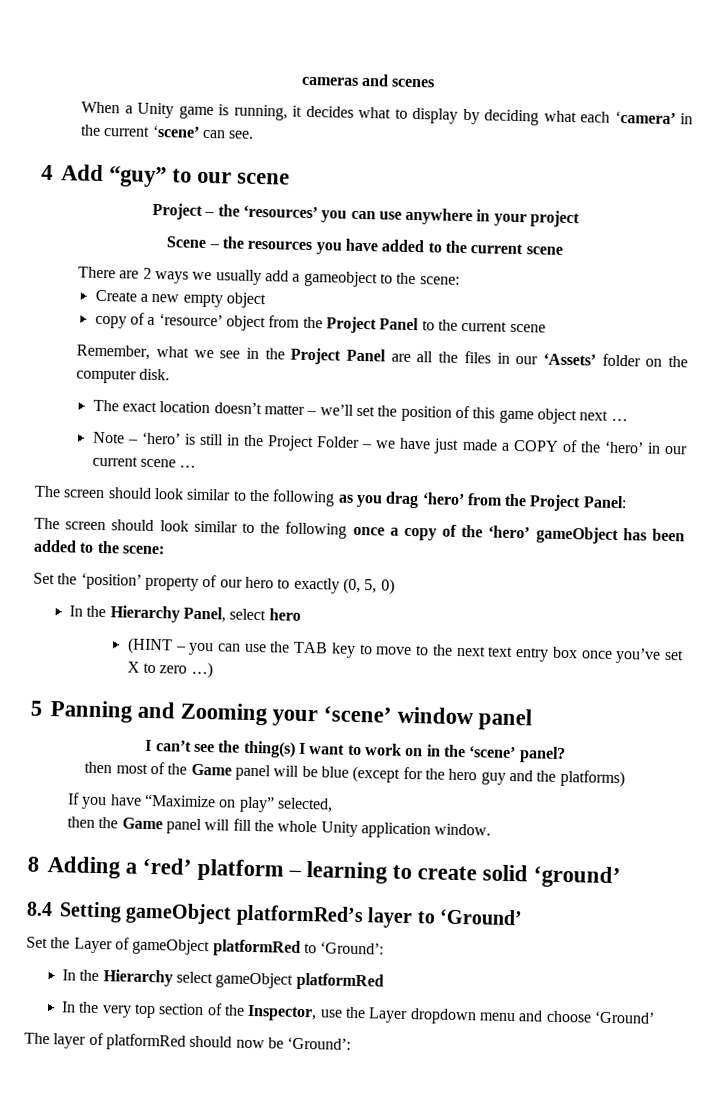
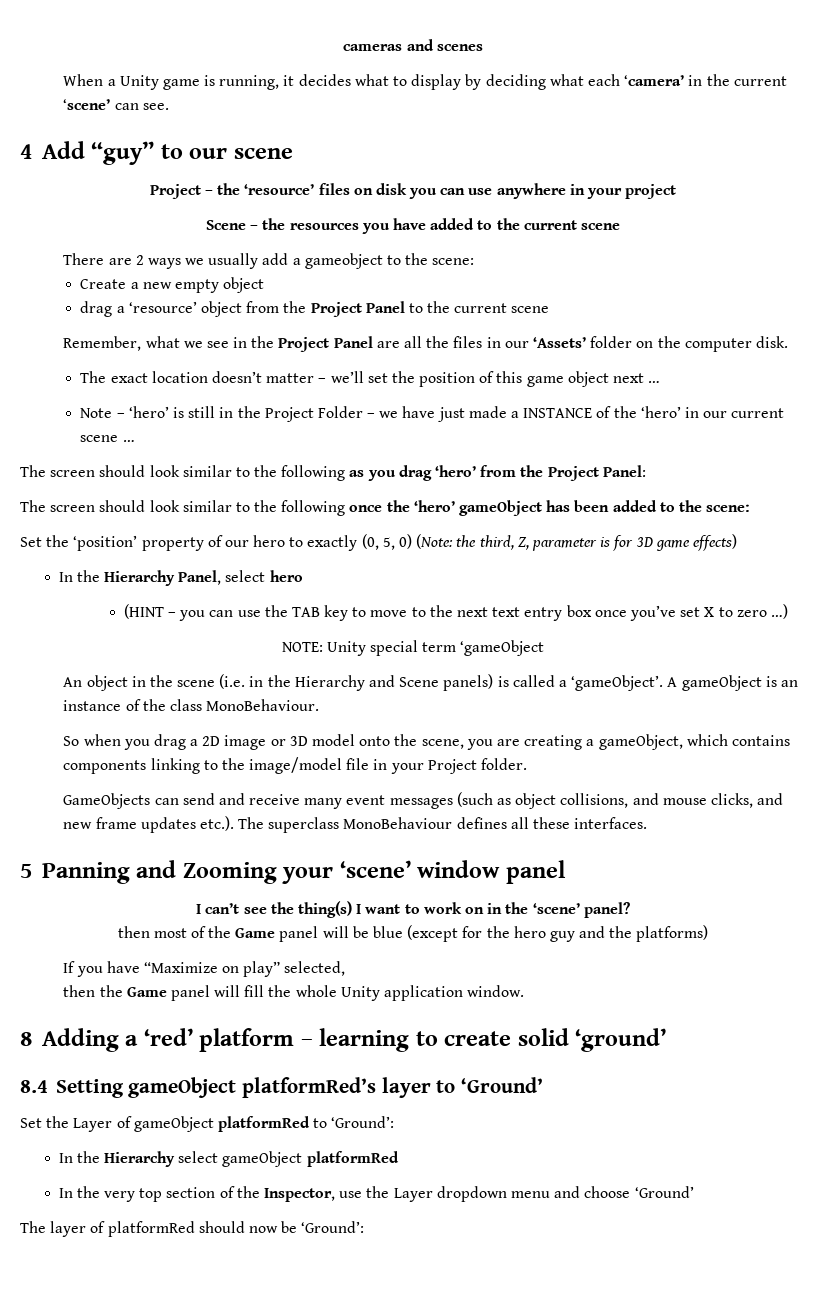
[242,204,318,219] ‘resources’ -> [244,183,407,195] ‘resource’ files on disk
[94,312,146,329] copy of -> [80,301,113,317] drag
[512,439,559,452] COPY -> [523,408,593,418] INSTANCE
[389,524,458,541] a copy of -> (383, 508) none
(395, 586) none -> [416,534,737,551] (Note: the third, Z, parameter is for 3D game effects)
(213, 670) none -> [281,640,545,656] [63,674,798,691] [63,699,320,711] [63,734,790,750] [63,757,528,774] [63,792,784,809] [63,816,648,833] // NOTE: Unity special term ‘gameObject // An object in the scene (i.e. in the Hierarchy and Scene panels) is called a ‘gameObject’. A gameObject is an instance of the class MonoBehaviour. // So when you drag a 2D image or 3D model onto the scene, you are creating a gameObject, which contains components linking to the image/model file in your Project folder. // GameObjects can send and receive many event messages (such as object collisions, and mouse clicks, and new frame updates etc.). The superclass MonoBehaviour defines all these interfaces.

